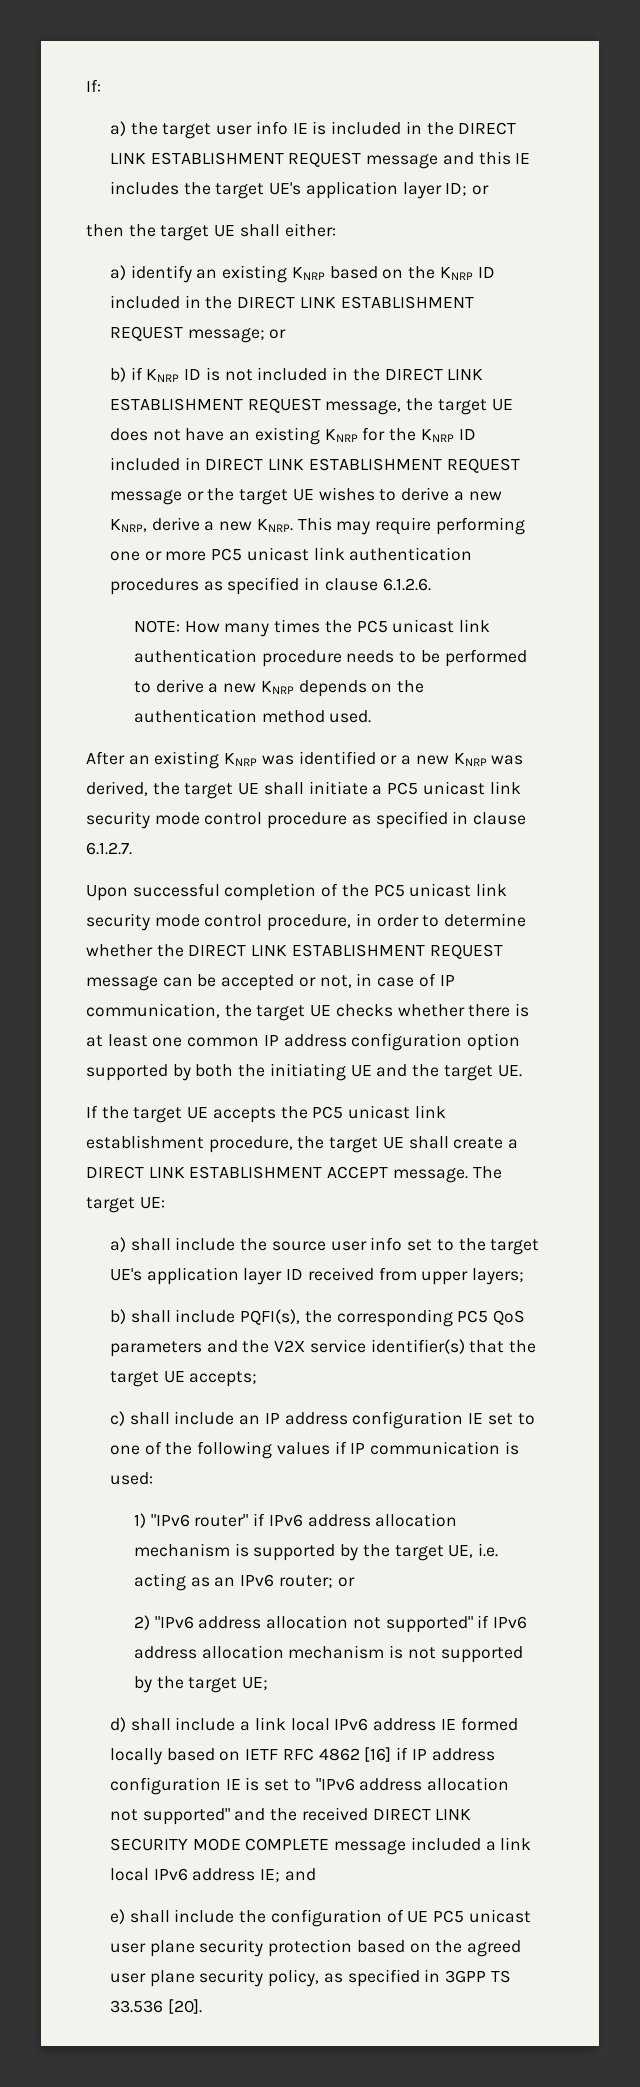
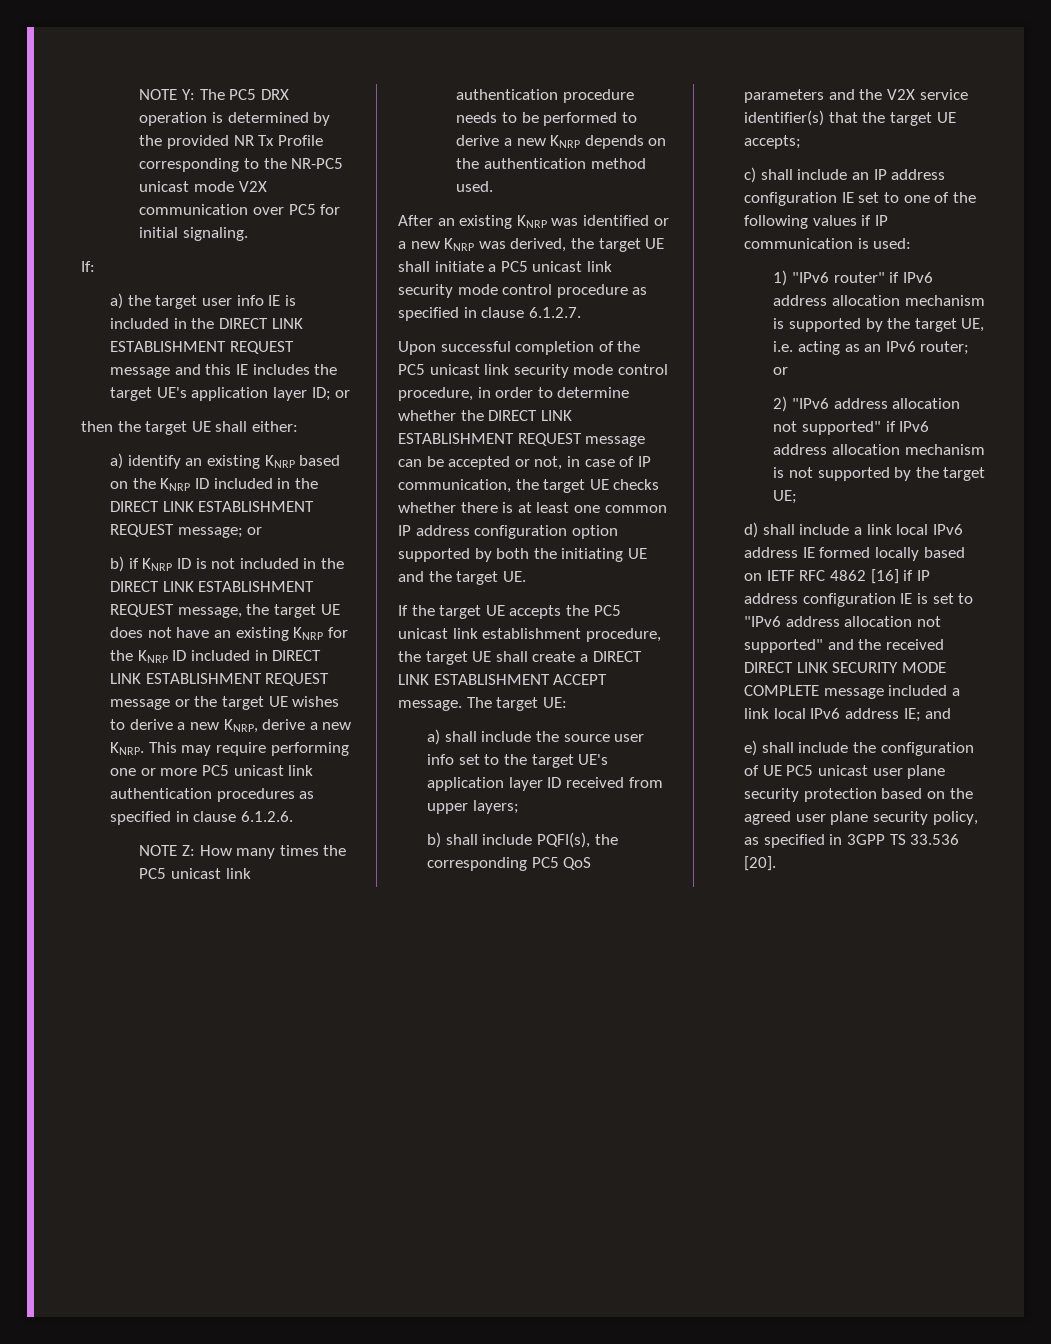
(86, 85) none -> [139,89,289,100] [139,112,331,126] [139,135,323,149] [139,158,344,172] [139,181,267,192] [139,204,341,215] [139,227,248,241] NOTE Y: The PC5 DRX operation is determined by the provided NR Tx Profile corresponding to the NR-PC5 unicast mode V2X communication over PC5 for initial signaling. //
[133,620,180,633] NOTE: -> [139,845,195,856] NOTE Z:

